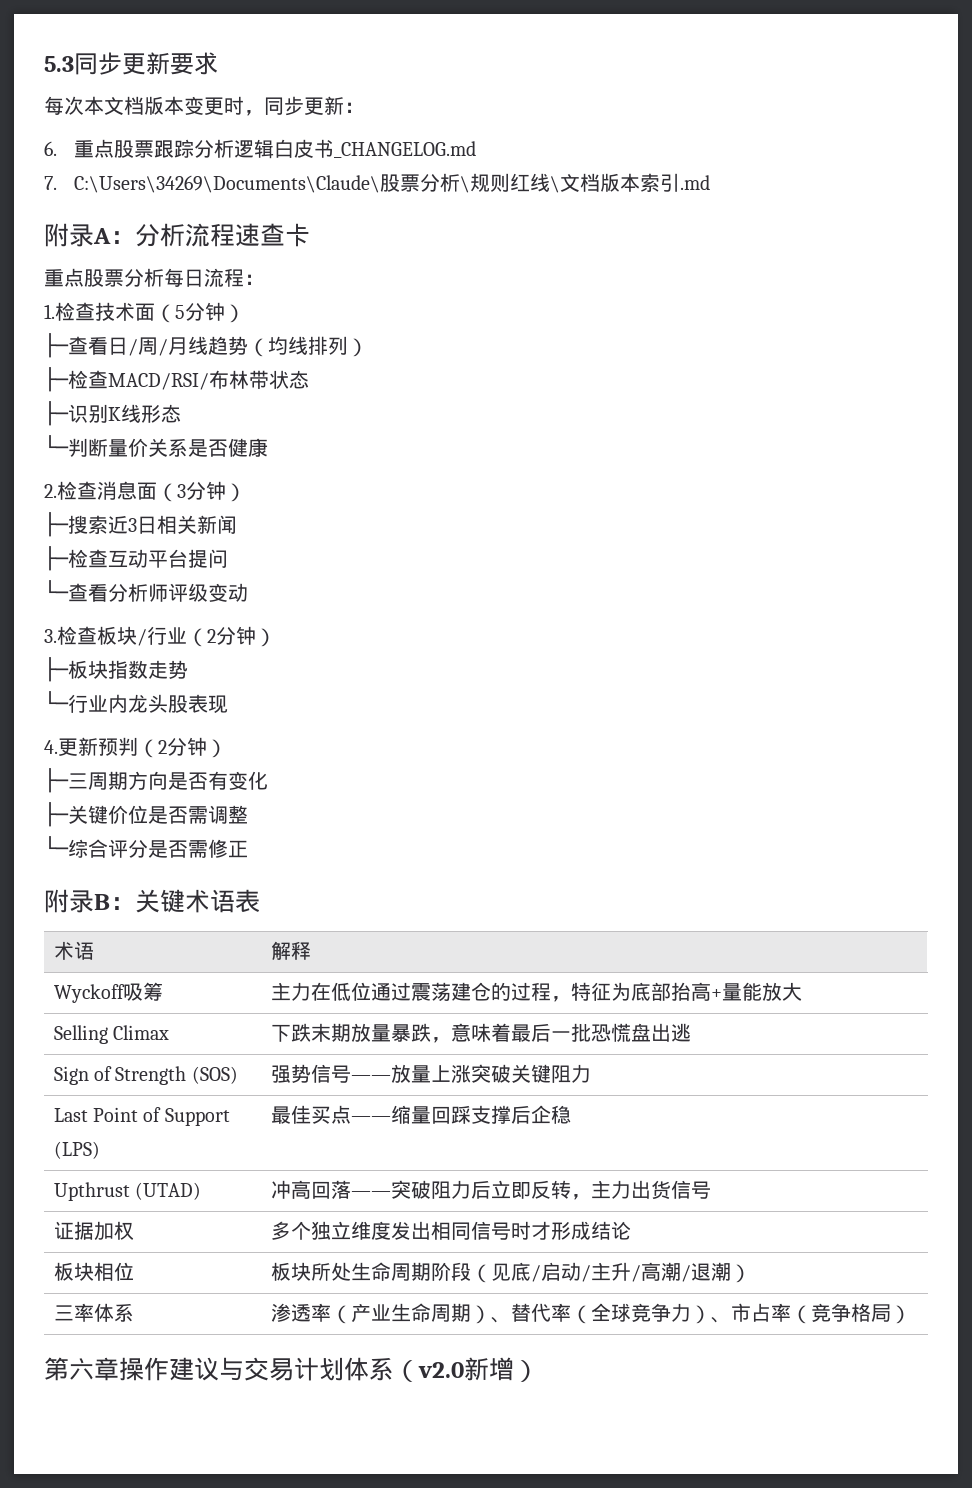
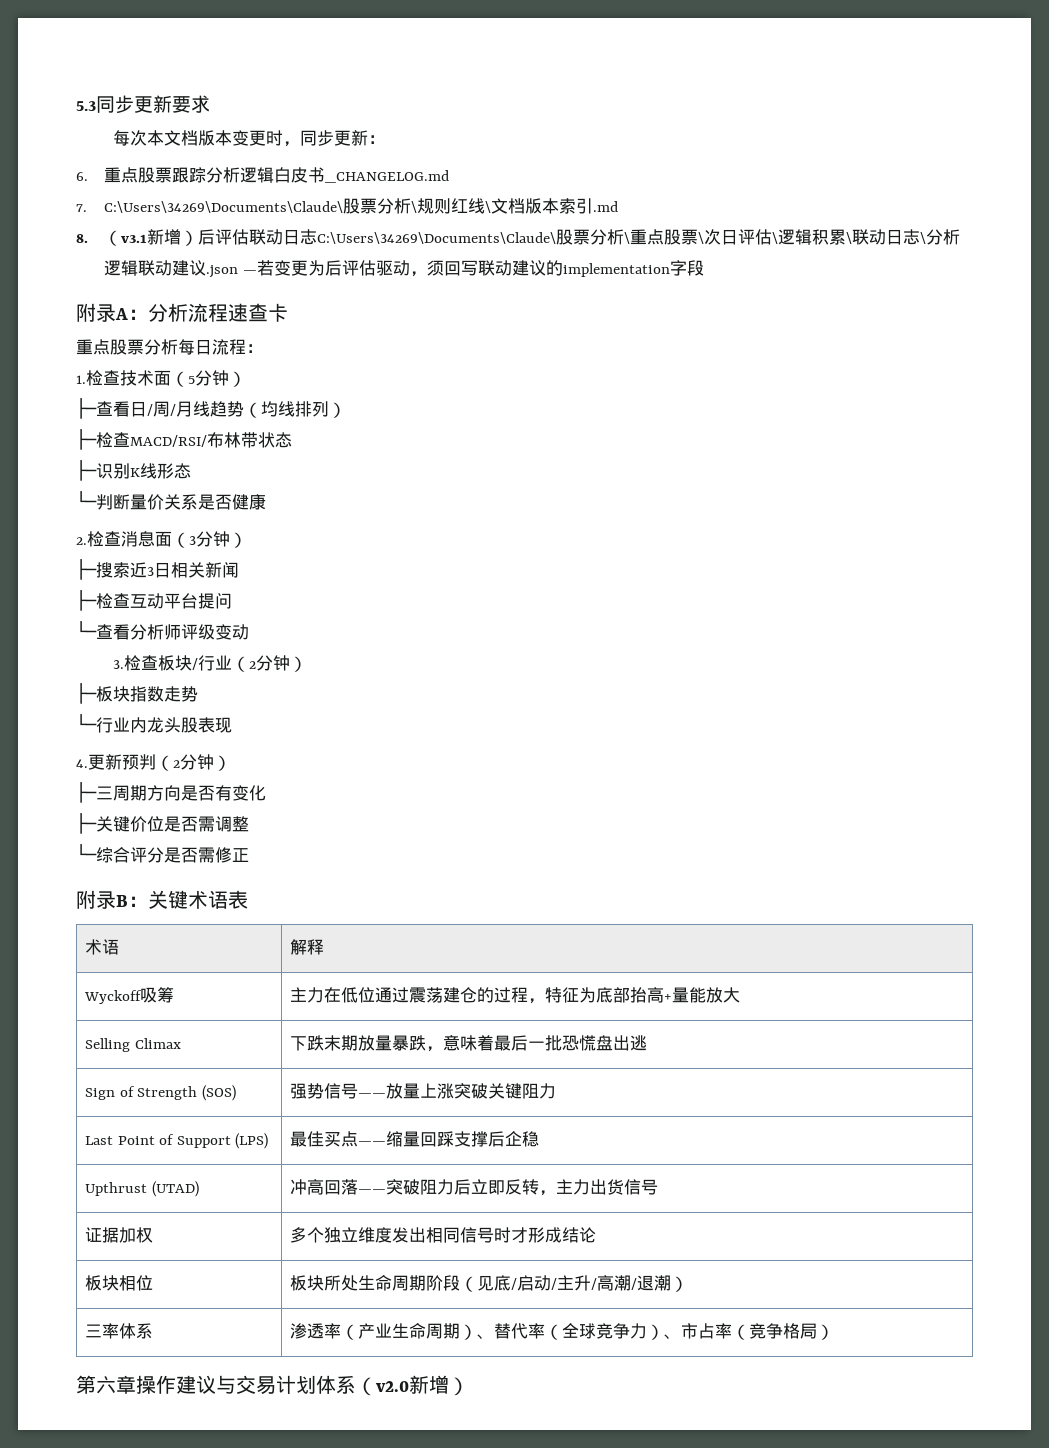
(711, 182) none -> [76,229,960,246] [103,260,704,278] // 8.（v3.1新增）后评估联动日志C:\Users\34269\Documents\Claude\股票分析\重点股票\次日评估\逻辑积累\联动日志\分析逻辑联动建议.json —若变更为后评估驱动，须回写联动建议的implementation字段

